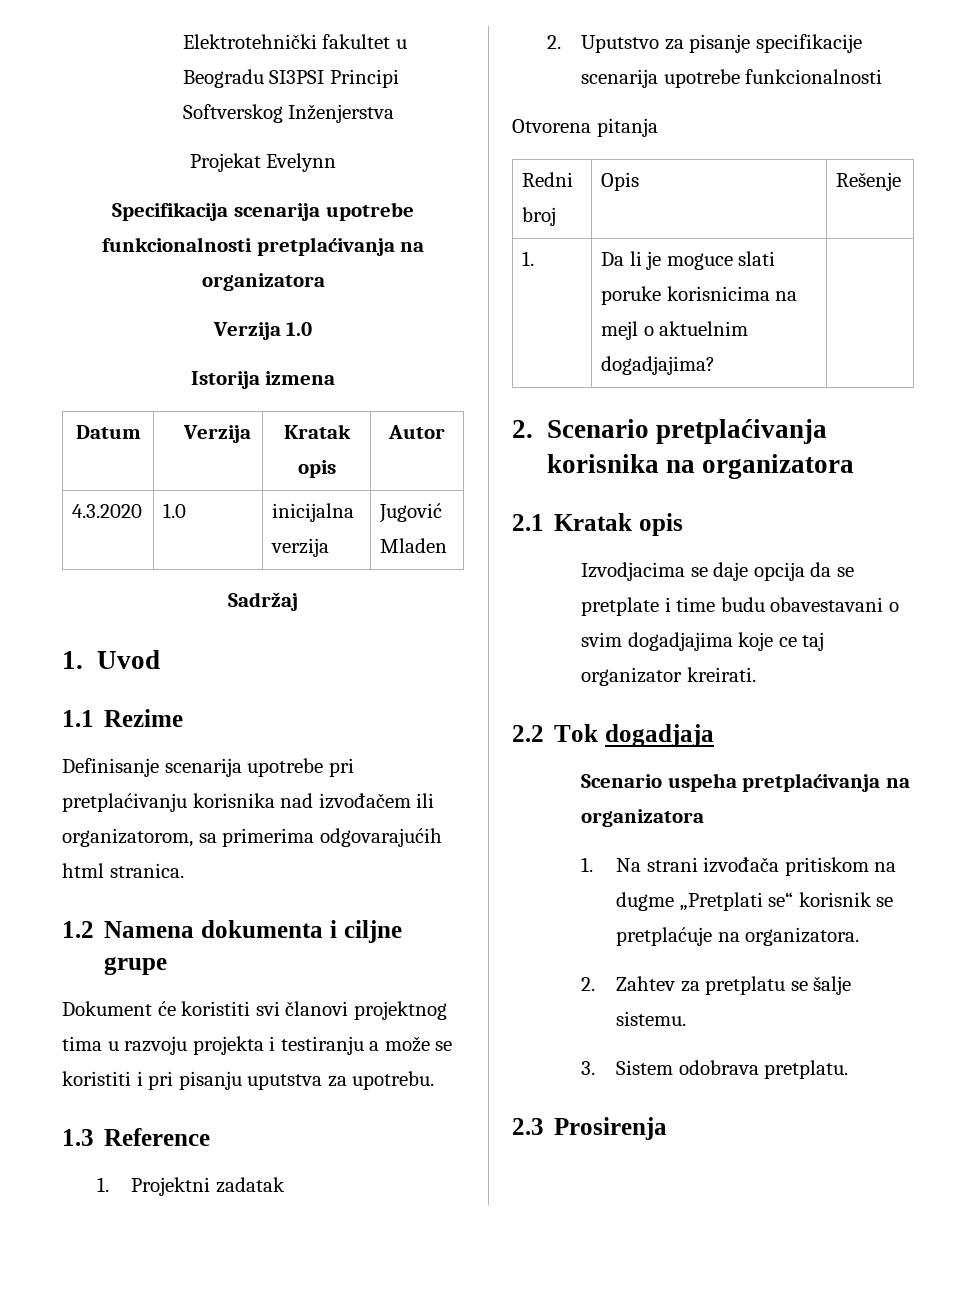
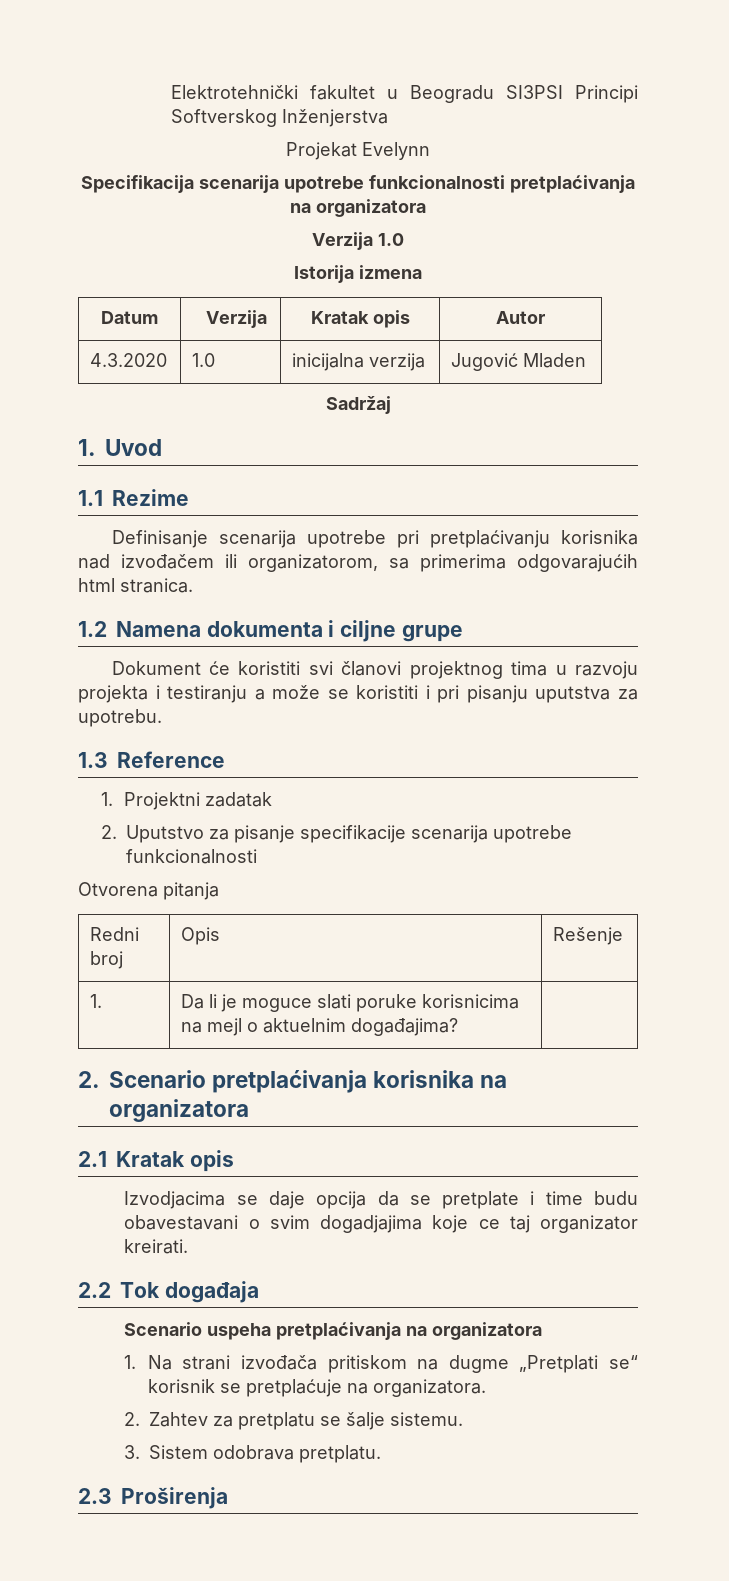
[601,356,716,375] dogadjajima? -> [351,1018,459,1036] događajima?
[605,724,714,747] dogadjaja -> [164,1281,259,1303] događaja
[554,1117,668,1140] Prosirenja -> [121,1487,228,1509] Proširenja

